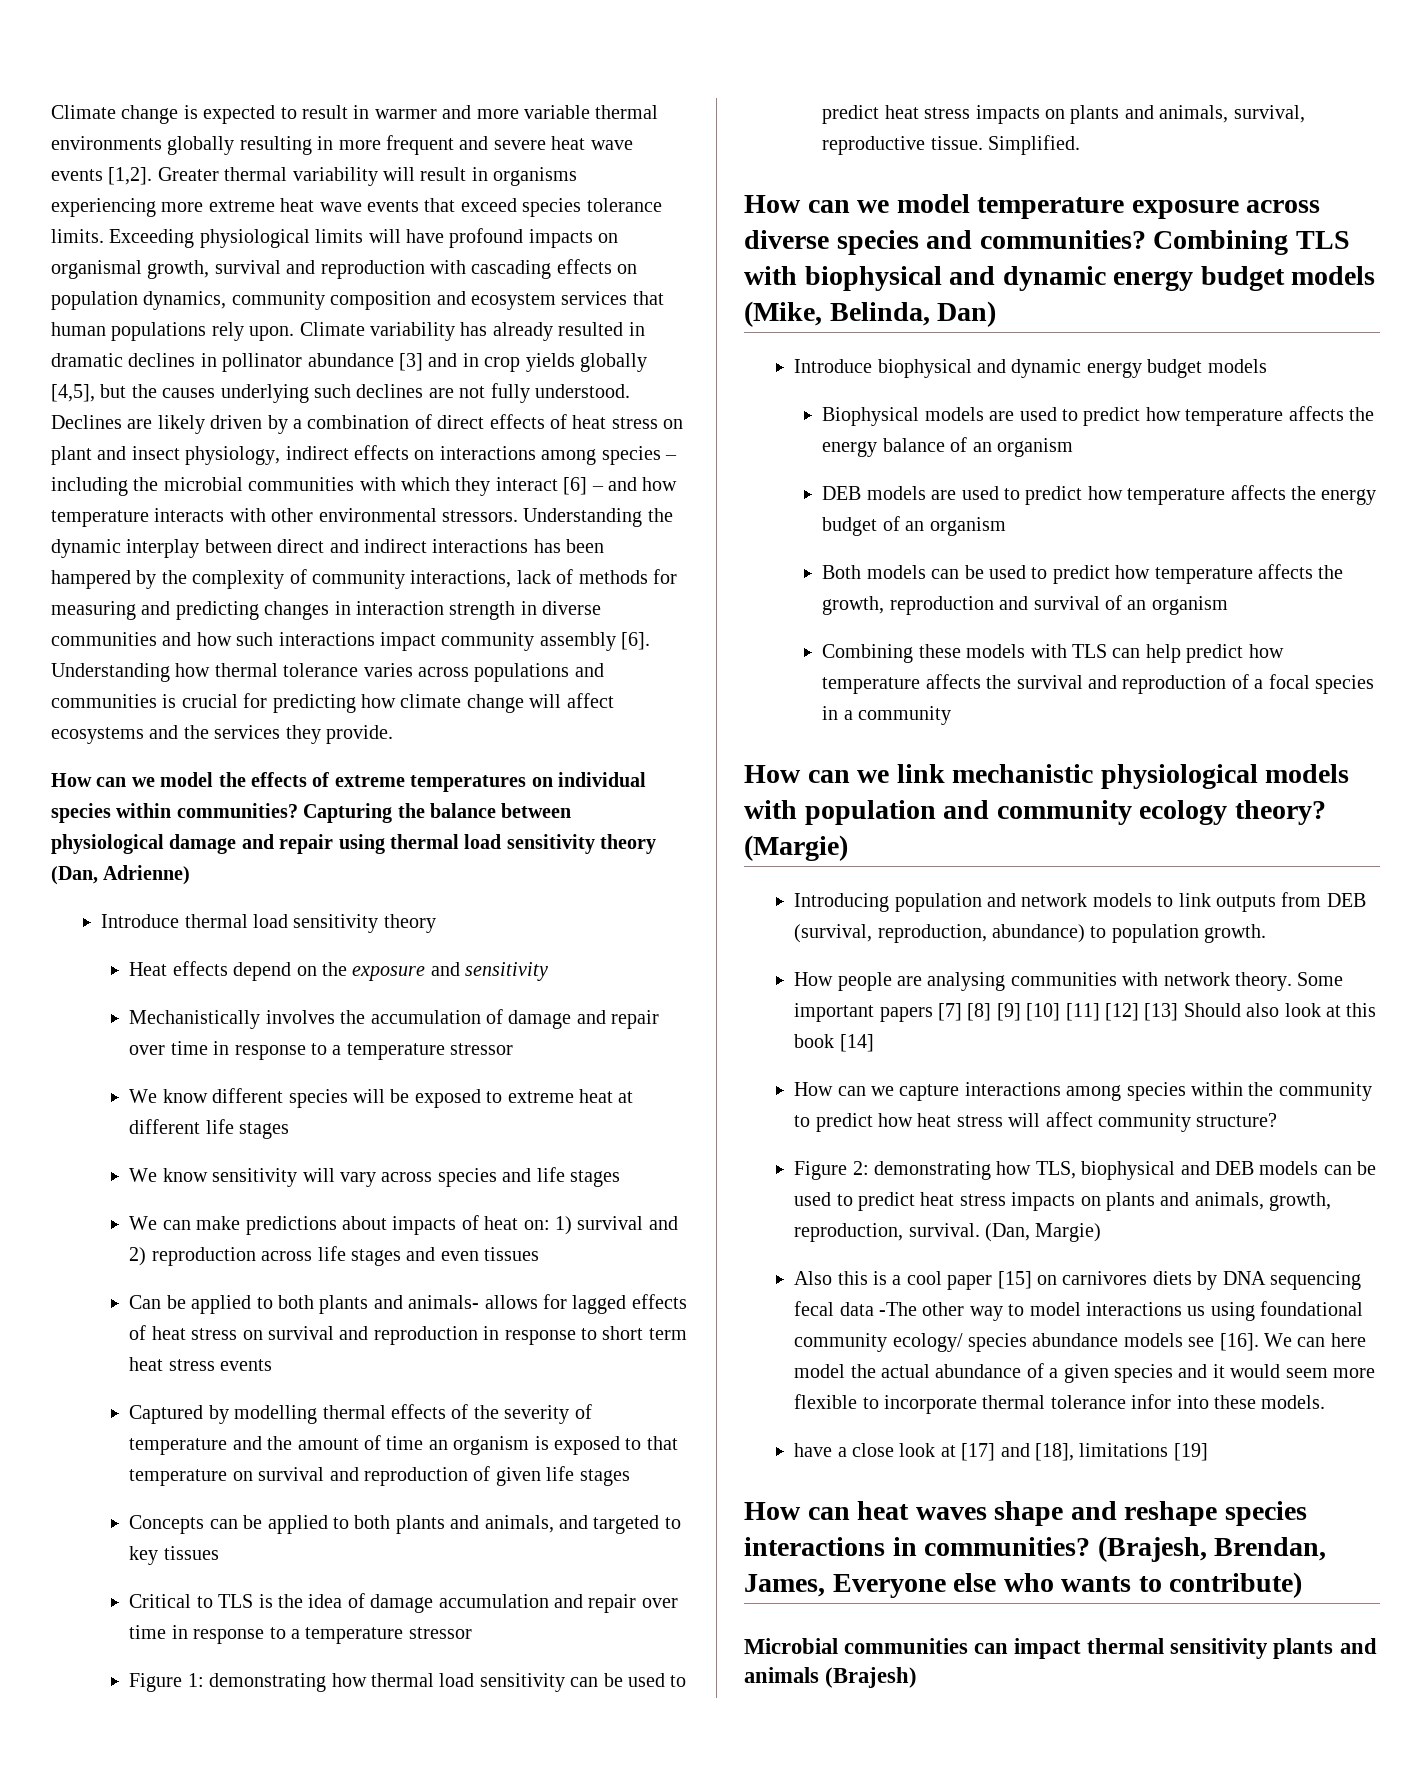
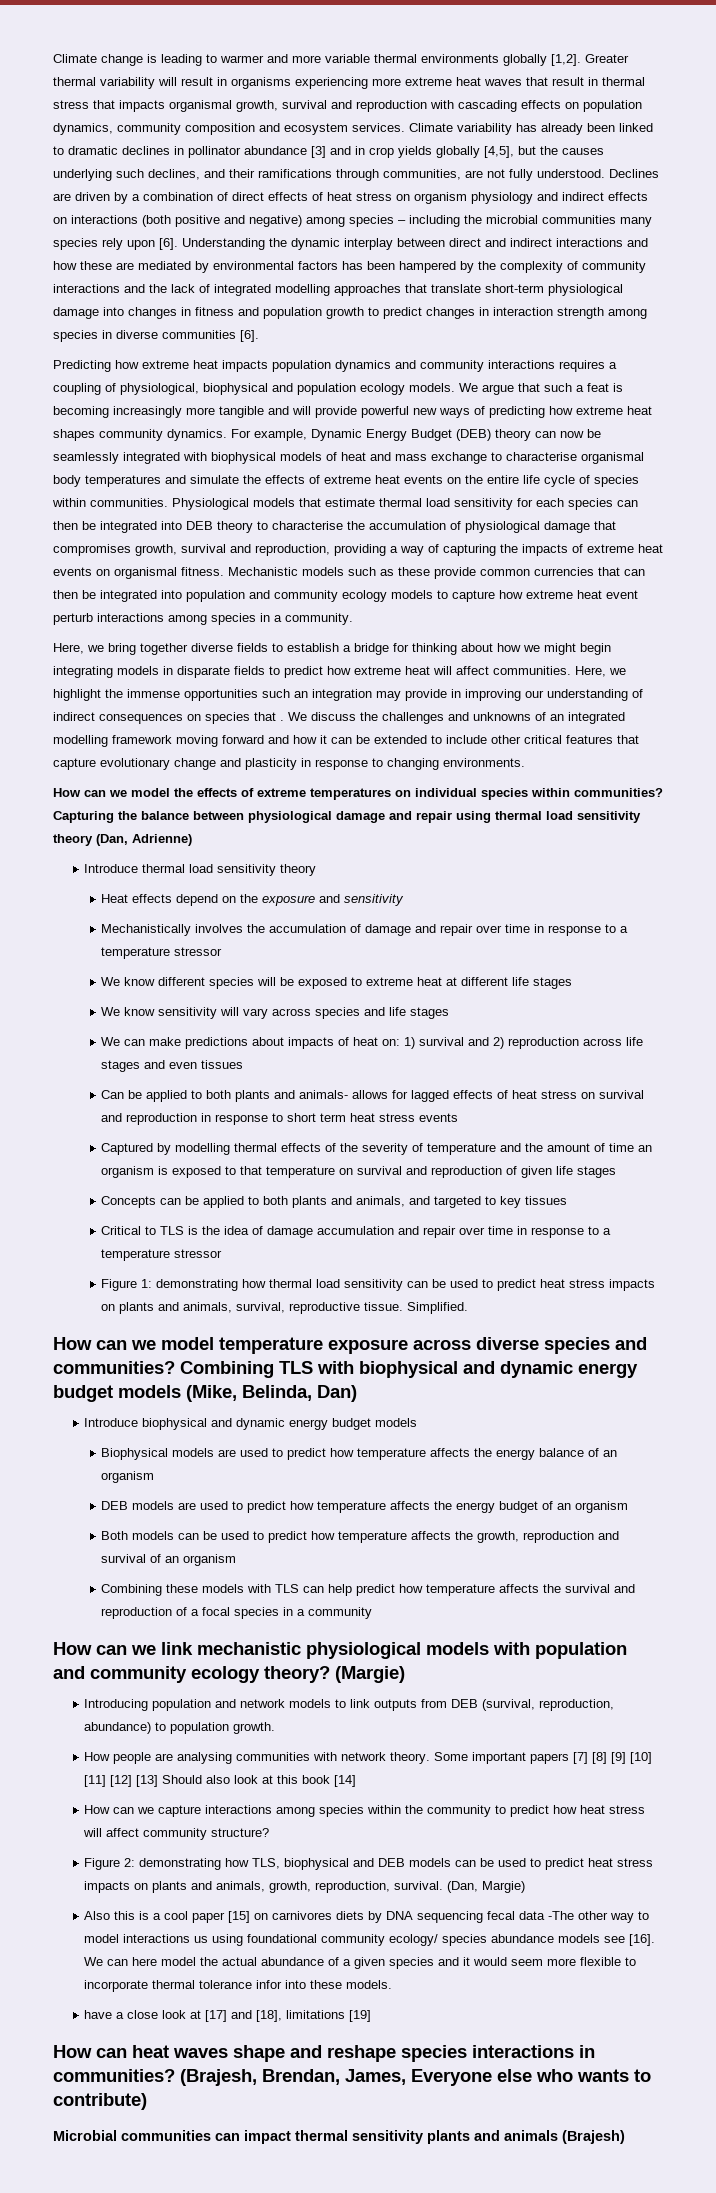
[203,105,370,124] expected to result in -> [161,54,217,66] leading to
[239,135,633,155] [51,169,103,181] resulting in more frequent and severe heat wave events -> (547, 60) none
[319,198,662,217] [51,228,619,248] wave events that exceed species tolerance limits. Exceeding physiological limits will have profound impacts on -> [484,77,645,86] [53,100,165,112] waves that result in thermal stress that impacts
[561,291,664,305] [51,322,295,341] services that human populations rely upon. -> [352,123,405,132] services.
[558,322,645,336] resulted in -> [587,123,653,132] [53,146,64,155] been linked to
[356,384,424,398] declines -> [148,169,461,181] declines, and their ramifications through communities,
[157,415,205,434] likely -> (71, 197) none
[51,445,536,465] plant and insect physiology, indirect effects on interactions -> [414,192,648,204] [53,215,302,227] organism physiology and indirect effects on interactions (both positive and negative)
[359,477,678,496] [51,508,518,527] with which they interact [6] – and how temperature interacts with other environmental stressors. -> [620,217,652,227] [53,238,178,250] many species rely upon [6].
(529, 546) none -> [627,238,648,247] [53,261,338,273] and how these are mediated by environmental factors
[410,569,677,588] [51,601,259,620] interactions, lack of methods for measuring and predicting -> [53,284,623,296] [53,307,422,319] interactions and the lack of integrated modelling approaches that translate short-term physiological damage into changes in fitness and population growth to predict
(516, 610) none -> [608,309,647,319] [53,330,98,342] among species
[162,632,651,651] [51,663,604,682] [51,693,614,713] [51,725,393,744] and how such interactions impact community assembly [6]. Understanding how thermal tolerance varies across populations and communities is crucial for predicting how climate change will affect ecosystems and the services they provide. -> [240,330,259,342] [53,360,617,372] [53,383,623,395] [53,406,652,418] [53,429,601,441] [53,452,644,464] [53,475,639,487] [52,498,638,510] [53,521,616,533] [53,544,663,556] [53,567,645,579] [53,590,638,602] [53,613,353,625] [53,643,611,655] [53,666,626,678] [53,689,643,701] [53,712,625,724] [53,735,639,747] [53,758,525,770] [6]. // Predicting how extreme heat impacts population dynamics and community interactions requires a coupling of physiological, biophysical and population ecology models. We argue that such a feat is becoming increasingly more tangible and will provide powerful new ways of predicting how extreme heat shapes community dynamics. For example, Dynamic Energy Budget (DEB) theory can now be seamlessly integrated with biophysical models of heat and mass exchange to characterise organismal body temperatures and simulate the effects of extreme heat events on the entire life cycle of species within communities. Physiological models that estimate thermal load sensitivity for each species can then be integrated into DEB theory to characterise the accumulation of physiological damage that compromises growth, survival and reproduction, providing a way of capturing the impacts of extreme heat events on organismal fitness. Mechanistic models such as these provide common currencies that can then be integrated into population and community ecology models to capture how extreme heat event perturb interactions among species in a community. // Here, we bring together diverse fields to establish a bridge for thinking about how we might begin integrating models in disparate fields to predict how extreme heat will affect communities. Here, we highlight the immense opportunities such an integration may provide in improving our understanding of indirect consequences on species that . We discuss the challenges and unknowns of an integrated modelling framework moving forward and how it can be extended to include other critical features that capture evolutionary change and plasticity in response to changing environments.

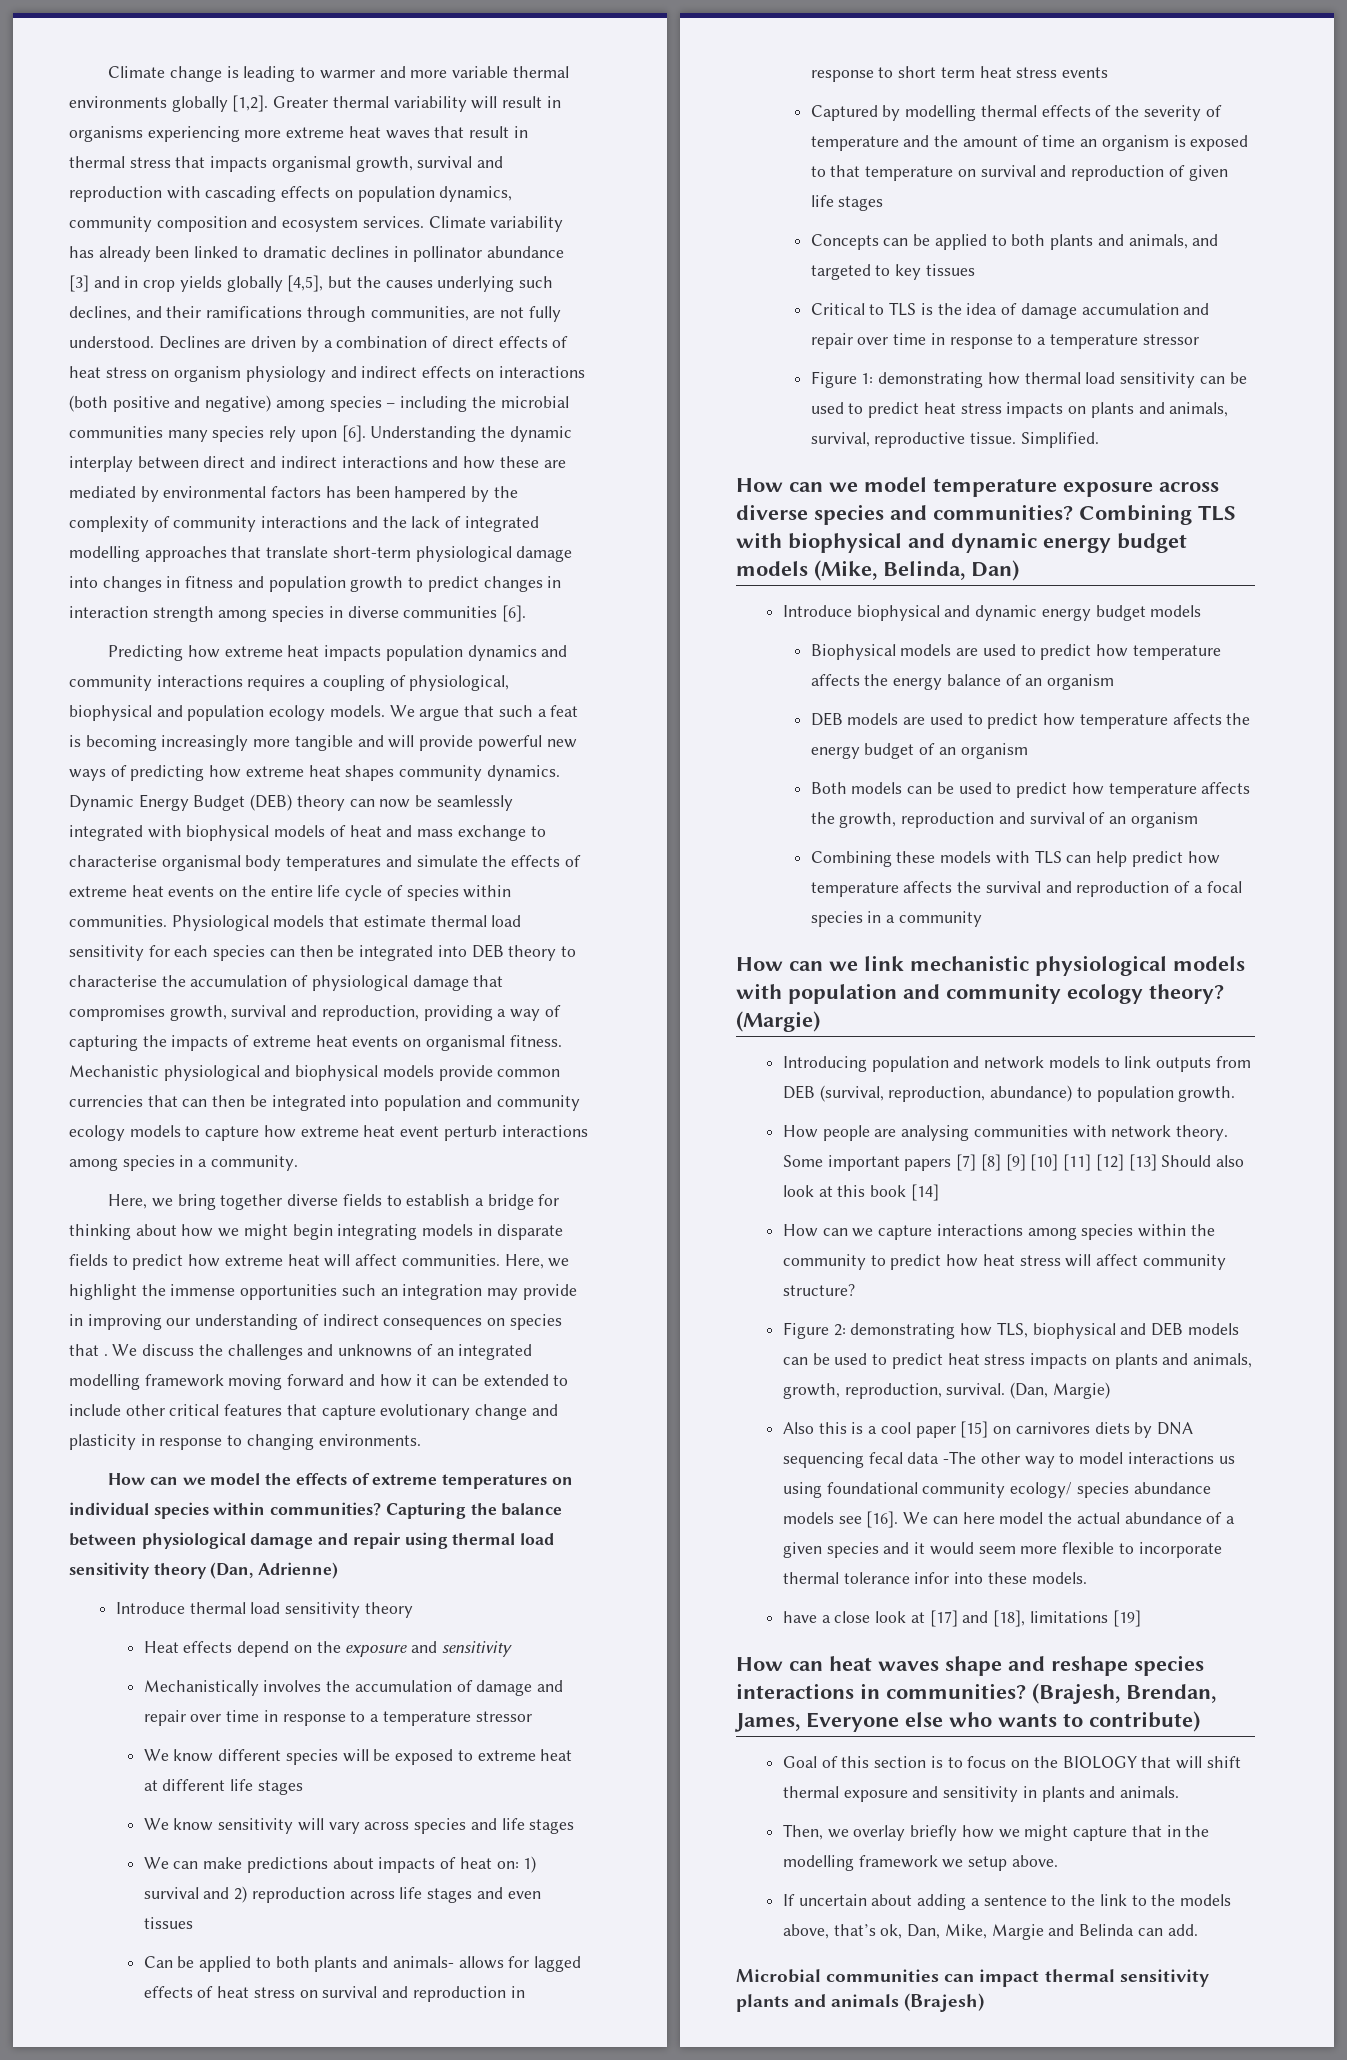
[231,429,307,441] For example, -> (560, 773) none
[302,567,430,576] models such as these -> [163,1065,434,1081] physiological and biophysical models
(147, 2101) none -> [783,1756,1241,1769] [783,1786,1180,1802] [783,1824,1210,1841] [783,1855,1058,1871] [783,1894,1231,1910] [783,1924,1198,1940] // Goal of this section is to focus on the BIOLOGY that will shift thermal exposure and sensitivity in plants and animals. // Then, we overlay briefly how we might capture that in the modelling framework we setup above. // If uncertain about adding a sentence to the link to the models above, that’s ok, Dan, Mike, Margie and Belinda can add.

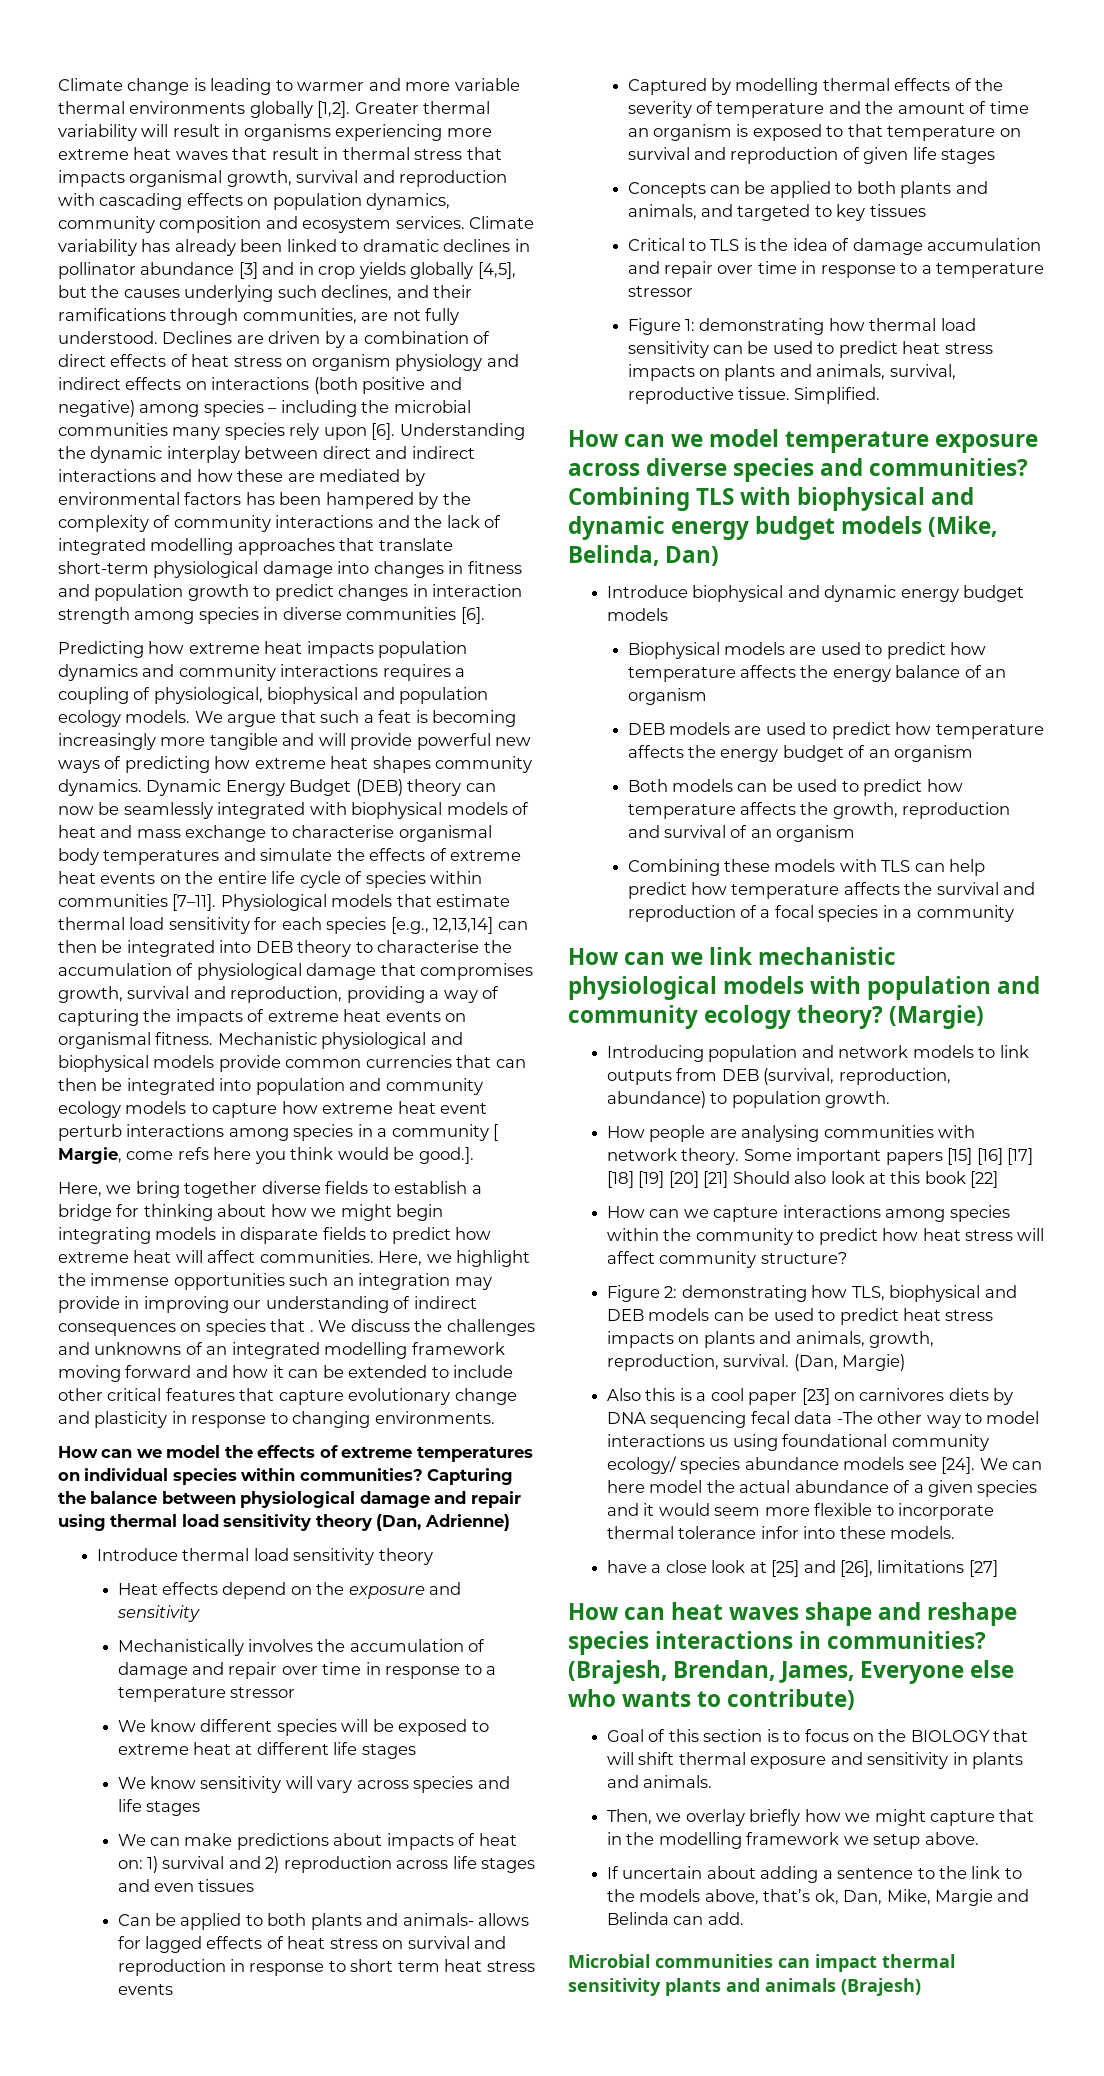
[69,915,167,927] communities. -> [58,894,217,911] communities [7–11].
(266, 953) none -> [390,917,494,934] [e.g., 12,13,14]
[210,1155,298,1171] community. -> [391,1124,499,1141] [58,1147,474,1164] community [ Margie, come refs here you think would be good.].
[956,1154,1157,1171] [7] [8] [9] [10] [11] [12] [13] -> [947,1148,1034,1165] [606,1171,729,1188] [15] [16] [17] [18] [19] [20] [21]
[910,1184,939,1201] [14] -> [970,1171,999,1188] [22]
[960,1421,989,1438] [15] -> [801,1388,830,1405] [23]
[866,1511,899,1528] [16]. -> [941,1457,976,1474] [24].
[929,1610,1141,1627] [17] and [18], limitations [19] -> [771,1560,998,1577] [25] and [26], limitations [27]

